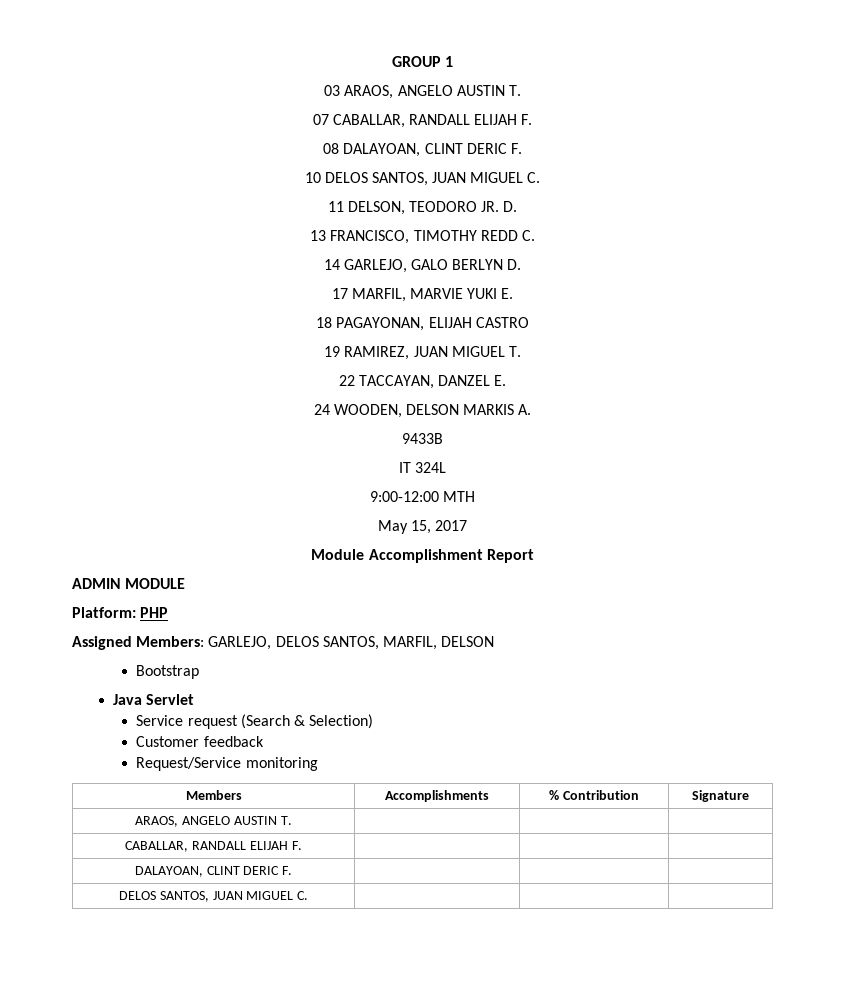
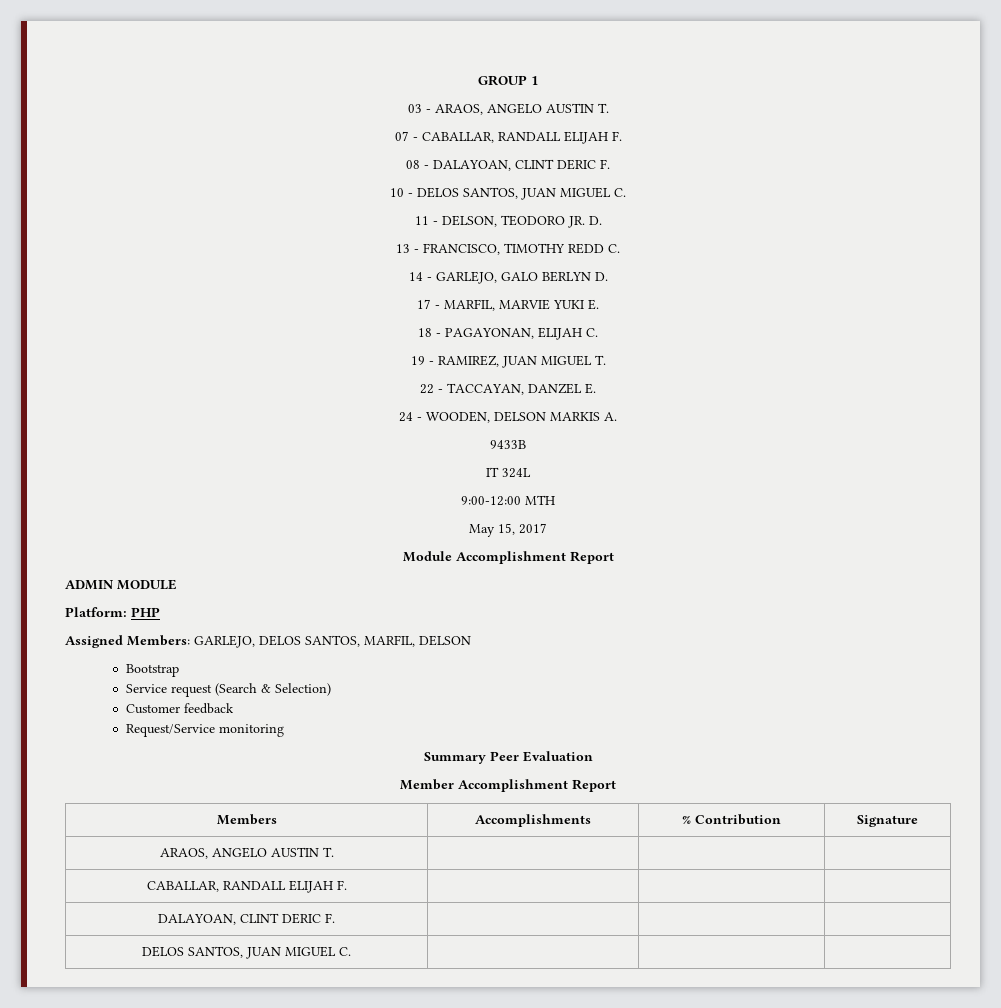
(341, 90) none -> [425,109,431,113] -
(329, 119) none -> [412,137,418,141] -
(340, 148) none -> [424,165,429,169] -
(321, 177) none -> [408,193,413,197] -
(344, 206) none -> [432,221,438,225] -
(327, 235) none -> [414,249,419,253] -
(340, 264) none -> [426,277,432,281] -
(348, 293) none -> [435,305,440,309] -
(333, 322) none -> [436,333,441,337] -
[475,317,529,328] CASTRO -> [586,328,598,337] C.
(341, 351) none -> [428,361,434,365] -
(355, 380) none -> [438,389,443,393] -
(330, 409) none -> [417,417,422,421] -
[112,694,194,705] // Java Servlet -> (179, 670) none
(318, 764) none -> [423,751,593,764] [400,779,616,792] // Summary Peer Evaluation // Member Accomplishment Report

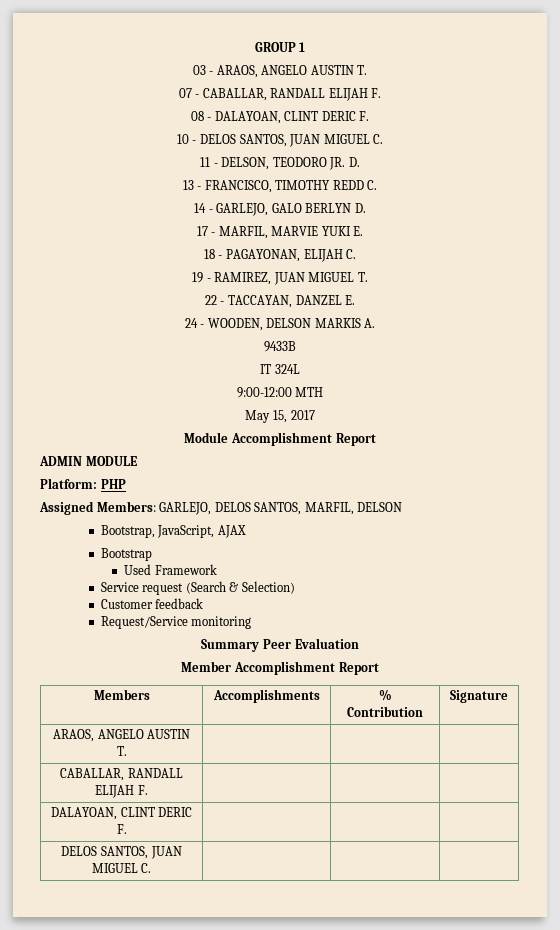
(471, 640) none -> [100,525,246,538] // Bootstrap, JavaScript, AJAX
(179, 670) none -> [124,564,217,575] // Used Framework

